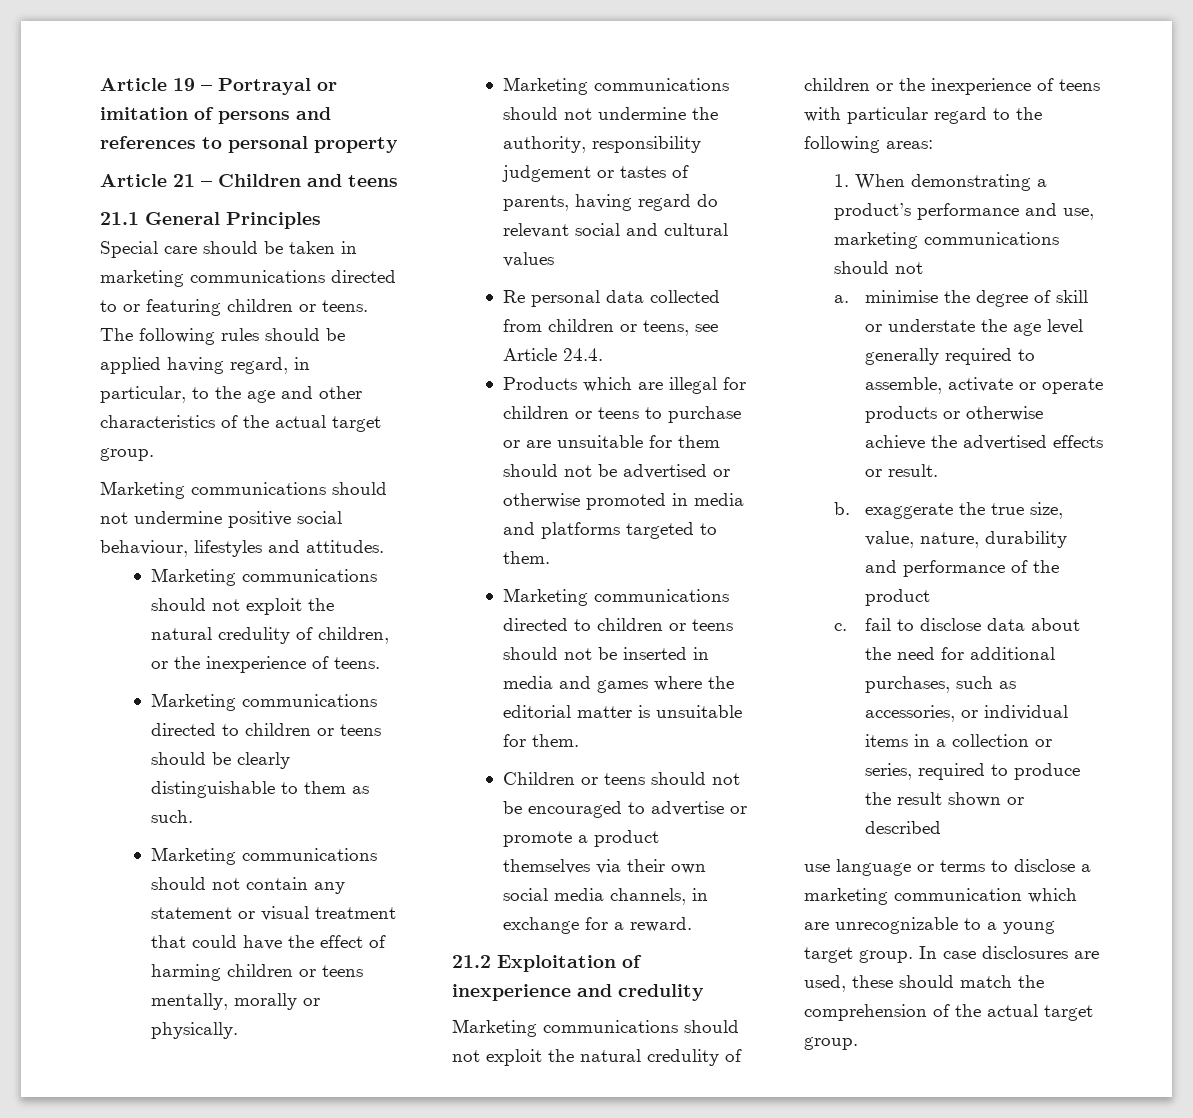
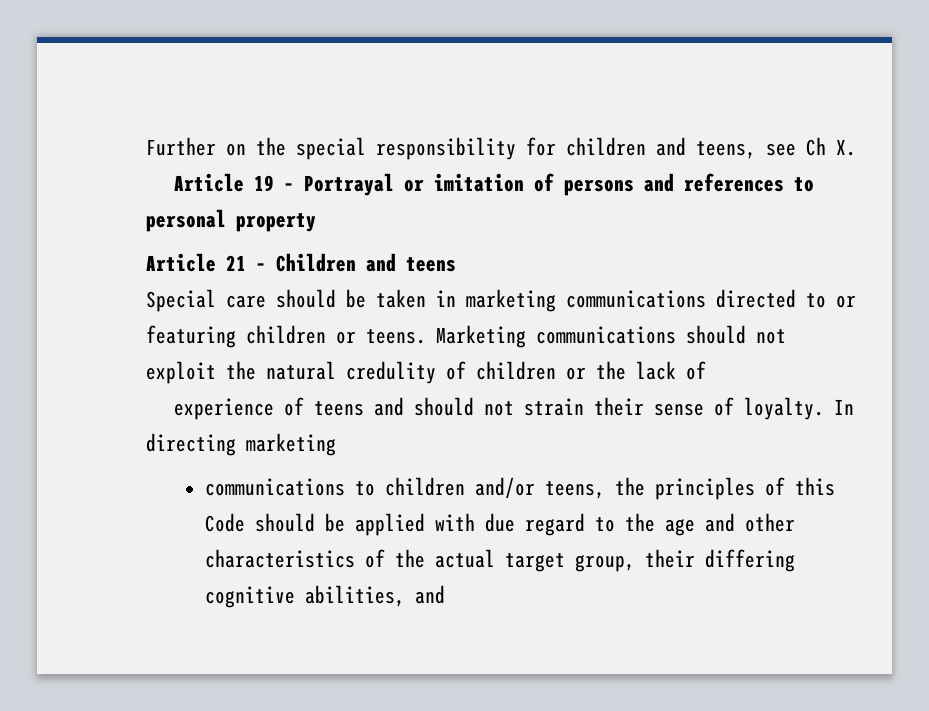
(100, 84) none -> [146,137,856,160] Further on the special responsibility for children and teens, see Ch X. //
[100,212,321,229] // 21.1 General Principles -> (456, 264) none
[100,328,345,345] [100,357,310,374] [100,386,362,403] [100,415,381,432] [100,448,154,461] [100,481,387,499] [100,511,342,528] [100,540,384,557] [151,568,378,586] [151,598,335,615] [151,627,390,644] [151,656,381,673] [151,693,378,711] [151,723,382,736] [151,752,291,769] [151,781,370,798] [151,810,194,823] [151,847,378,865] [151,877,346,894] [151,906,397,921] [151,935,387,950] [151,964,364,981] [151,993,321,1010] [151,1022,239,1039] [503,77,730,95] [503,107,719,120] [503,136,702,153] [502,165,690,182] [503,194,719,211] [503,223,729,238] [503,252,555,267] [503,290,721,307] [503,319,719,336] [503,348,604,361] [503,377,747,394] [503,406,742,423] [503,435,721,448] [503,464,731,479] [503,493,745,510] [503,522,718,539] [503,551,551,564] [503,588,730,606] [503,618,734,631] [503,647,710,660] [503,676,735,693] [503,705,743,718] [503,734,580,747] [503,772,741,785] [503,801,748,818] [503,830,660,847] [503,859,707,874] [503,888,709,905] [503,917,693,934] [452,955,642,972] [452,984,704,1001] The following rules should be applied having regard, in particular, to the age and other characteristics of the actual target group. // Marketing communications should not undermine positive social behaviour, lifestyles and attitudes. // Marketing communications should not exploit the natural credulity of children, or the inexperience of teens. // Marketing communications directed to children or teens should be clearly distinguishable to them as such. // Marketing communications should not contain any statement or visual treatment that could have the effect of harming children or teens mentally, morally or physically. // Marketing communications should not undermine the authority, responsibility judgement or tastes of parents, having regard do relevant social and cultural values // Re personal data collected from children or teens, see Article 24.4. // Products which are illegal for children or teens to purchase or are unsuitable for them should not be advertised or otherwise promoted in media and platforms targeted to them. // Marketing communications directed to children or teens should not be inserted in media and games where the editorial matter is unsuitable for them. // Children or teens should not be encouraged to advertise or promote a product themselves via their own social media channels, in exchange for a reward. // 21.2 Exploitation of inexperience and credulity // -> (426, 336) none
[931,78,1100,95] [804,107,1042,124] [804,136,933,153] [834,174,1048,191] [834,203,1095,220] [834,232,1060,249] [834,261,924,274] [834,290,1088,307] [864,319,1083,336] [864,348,1035,365] [864,377,1103,394] [864,406,1043,423] [864,435,1103,450] [864,464,938,477] [834,502,1063,519] [864,531,1067,548] [864,560,1059,577] [864,589,930,606] [834,618,1080,631] [864,647,1055,660] [864,676,1016,693] [864,705,1068,722] [864,734,1052,747] [864,763,1080,780] [864,792,1024,807] [864,821,941,834] [804,859,1091,876] [804,888,1077,905] [804,917,1055,934] [804,946,1099,963] [804,975,1044,992] [804,1004,1093,1021] [804,1037,858,1050] inexperience of teens with particular regard to the following areas: // 1. When demonstrating a product’s performance and use, marketing communications should not // a. minimise the degree of skill or understate the age level generally required to assemble, activate or operate products or otherwise achieve the advertised effects or result. // b. exaggerate the true size, value, nature, durability and performance of the product // c. fail to disclose data about the need for additional purchases, such as accessories, or individual items in a collection or series, required to produce the result shown or described // use language or terms to disclose a marketing communication which are unrecognizable to a young target group. In case disclosures are used, these should match the comprehension of the actual target group. -> [636,361,706,380] [174,397,855,420] [146,433,336,456] [205,477,836,500] [205,513,796,536] [205,549,796,572] [205,585,446,608] lack of // experience of teens and should not strain their sense of loyalty. In directing marketing // communications to children and/or teens, the principles of this Code should be applied with due regard to the age and other characteristics of the actual target group, their differing cognitive abilities, and

